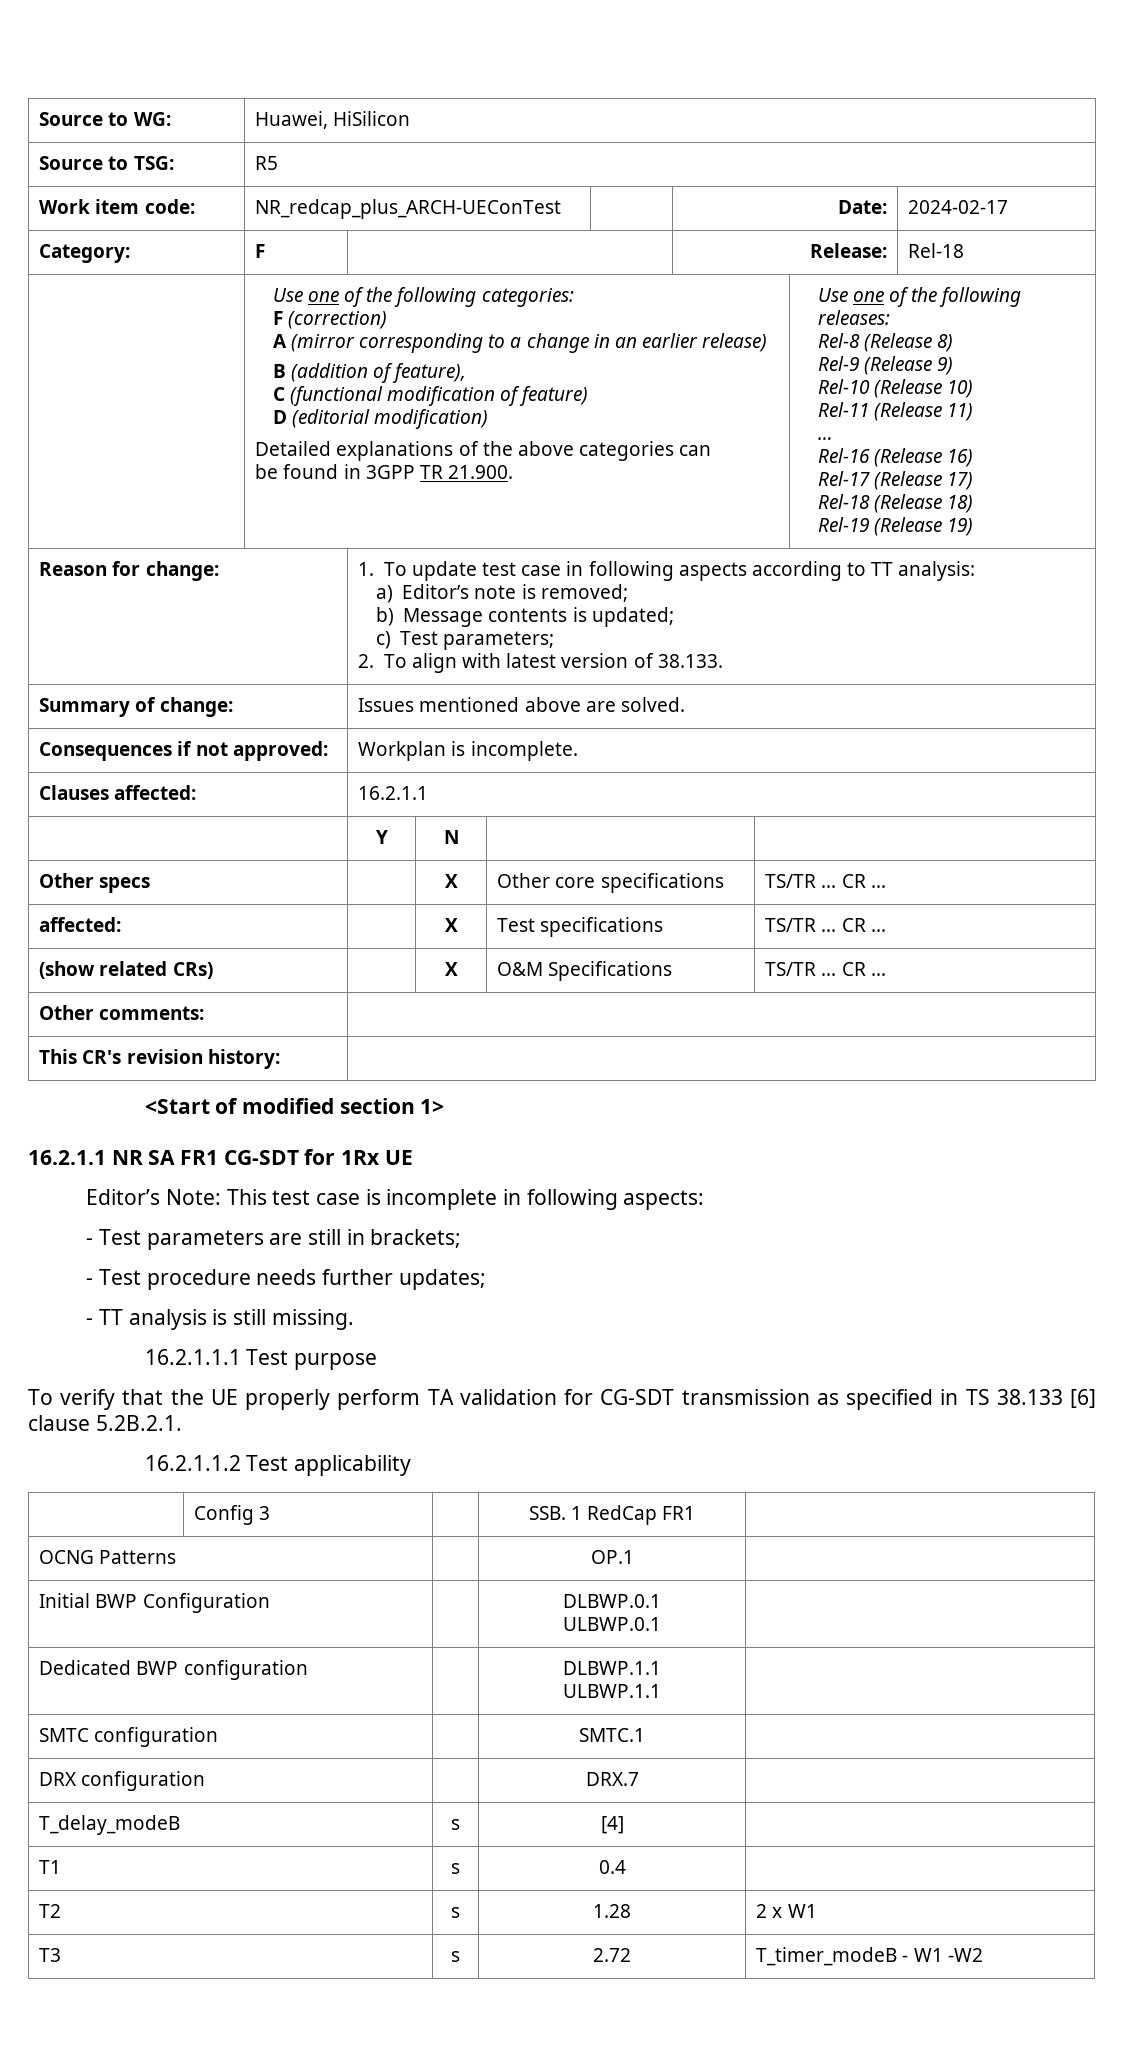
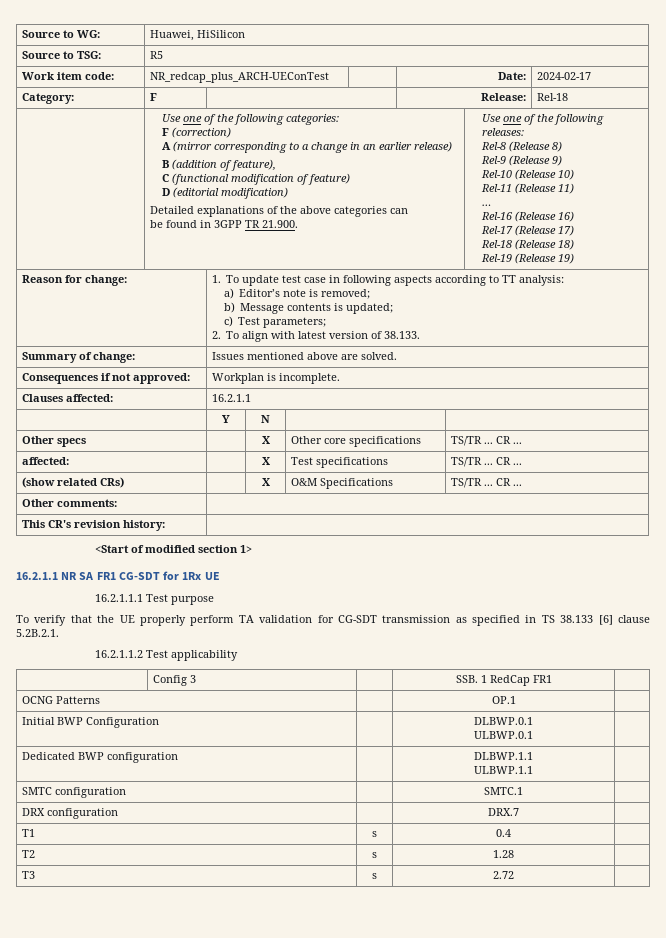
[86,1189,705,1210] [86,1229,462,1250] [86,1269,486,1290] [86,1309,354,1330] // Editor’s Note: This test case is incomplete in following aspects: // - Test parameters are still in brackets; // - Test procedure needs further updates; // - TT analysis is still missing. -> (220, 576) none
[39,1815,181,1835] [451,1819,460,1830] [600,1816,624,1834] // T_delay_modeB | s | [4] | -> (519, 812) none
[756,1904,817,1918] 2 x W1 -> (514, 854) none
[756,1947,983,1966] T_timer_modeB - W1 -W2 -> (514, 875) none

